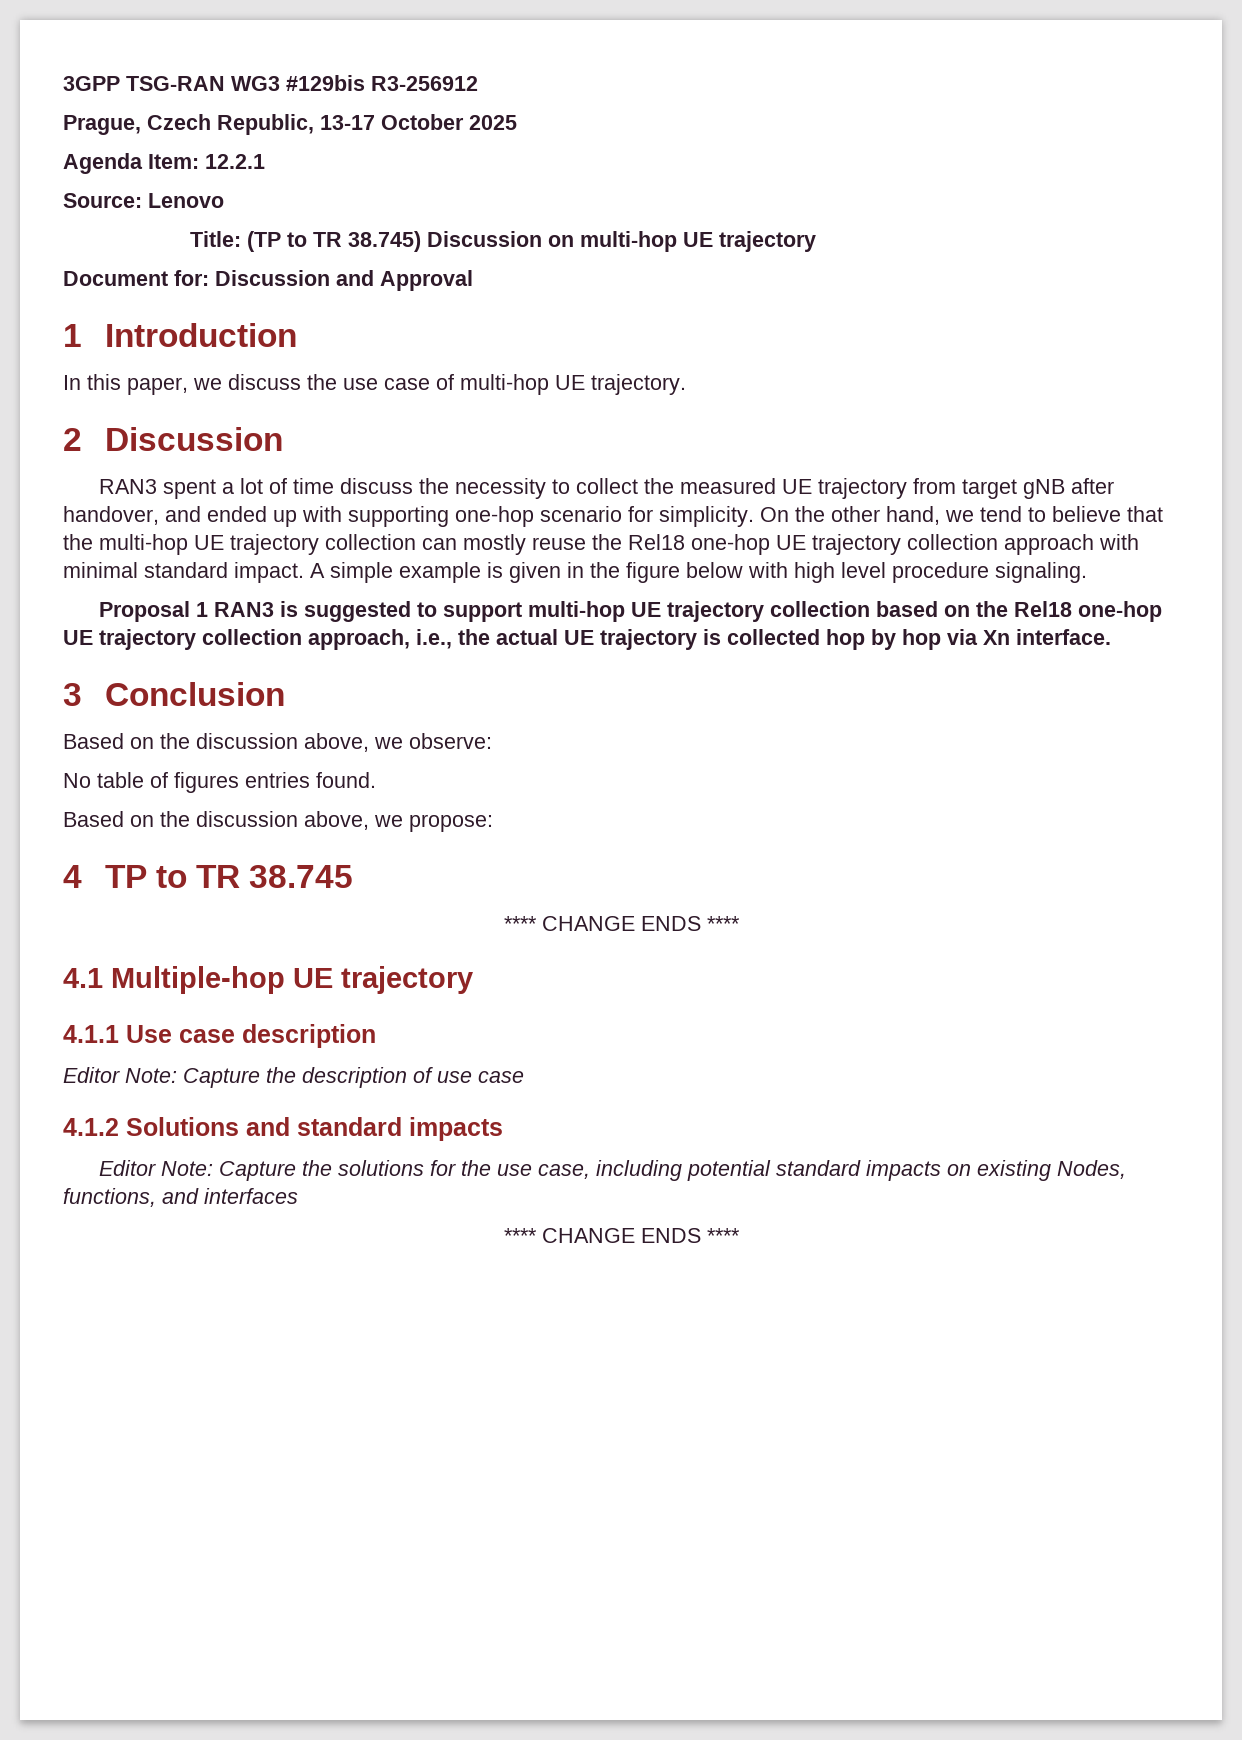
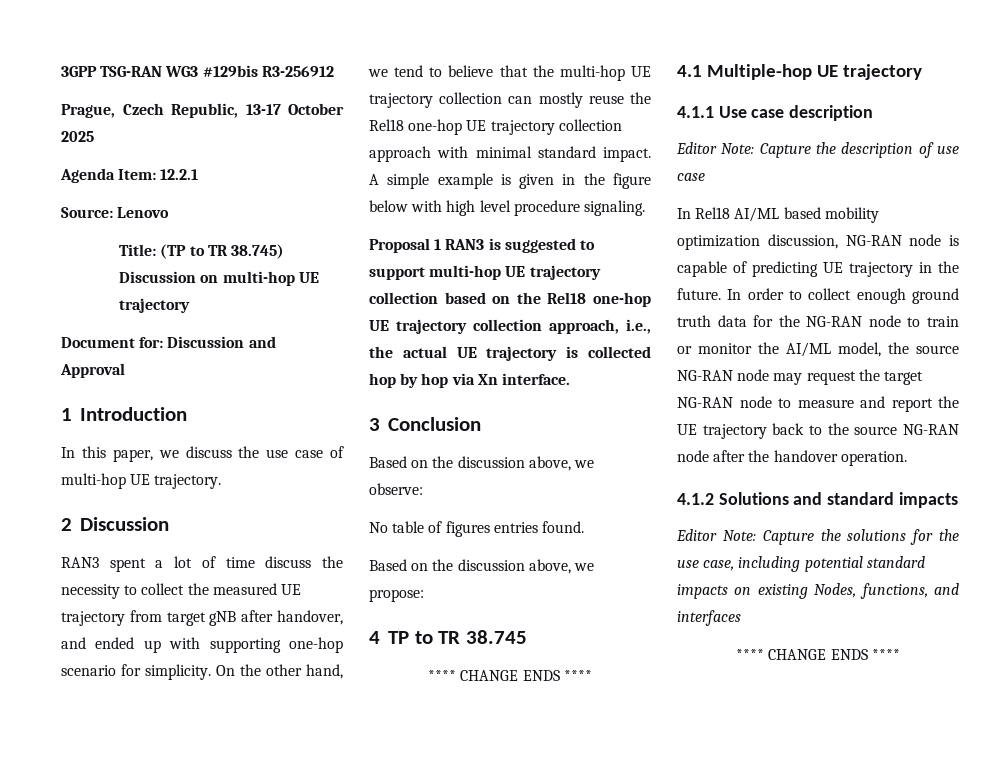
(524, 1077) none -> [677,207,879,223] [677,234,959,250] [677,261,959,277] [677,288,959,304] [677,315,959,327] [677,342,959,357] [677,369,923,385] [677,396,959,412] [677,423,959,439] [677,450,907,466] // In Rel18 AI/ML based mobility optimization discussion, NG-RAN node is capable of predicting UE trajectory in the future. In order to collect enough ground truth data for the NG-RAN node to train or monitor the AI/ML model, the source NG-RAN node may request the target NG-RAN node to measure and report the UE trajectory back to the source NG-RAN node after the handover operation.

